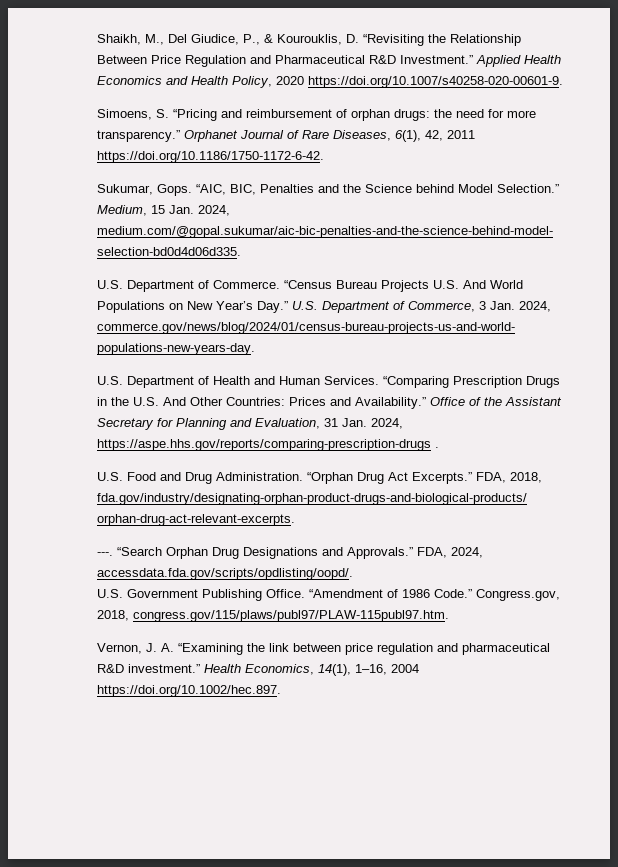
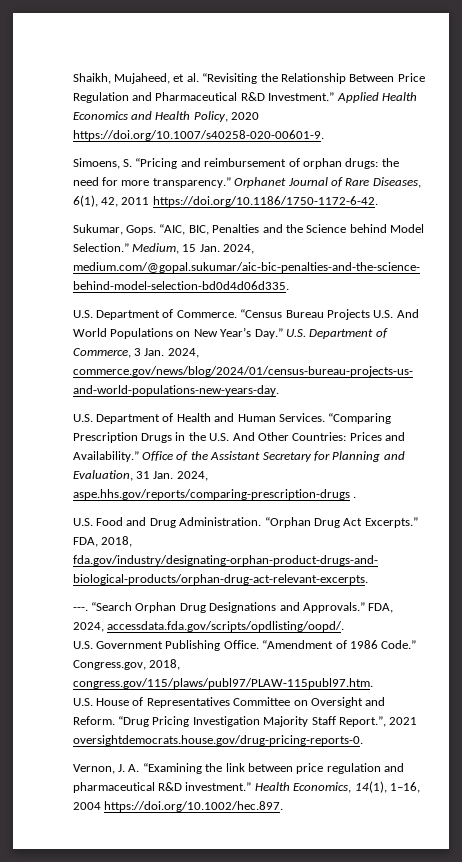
[144,34,359,45] M., Del Giudice, P., & Kourouklis, D. -> [114,73,199,84] Mujaheed, et al.
[96,439,431,451] https://aspe.hhs.gov/reports/comparing-prescription-drugs -> [72,489,350,500] aspe.hhs.gov/reports/comparing-prescription-drugs
(449, 616) none -> [72,697,386,708] [72,716,418,727] [72,735,363,746] // U.S. House of Representatives Committee on Oversight and Reform. “Drug Pricing Investigation Majority Staff Report.”, 2021 oversightdemocrats.house.gov/drug-pricing-reports-0.

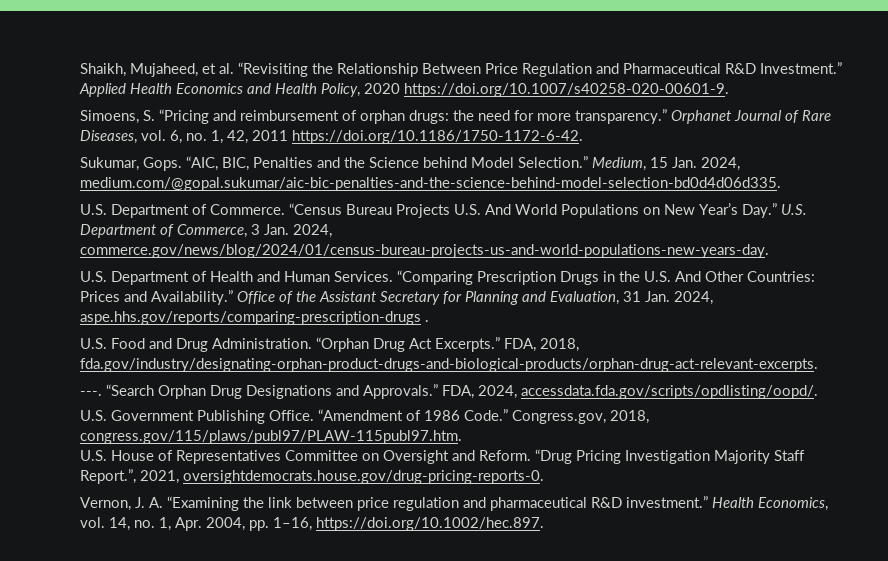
[72,195,98,207] 6(1), -> [140,130,223,144] vol. 6, no. 1,
[389,717,418,725] 2021 -> [139,470,179,484] 2021,
[354,781,420,793] [72,802,101,810] 14(1), 1–16, 2004 -> [79,517,312,531] vol. 14, no. 1, Apr. 2004, pp. 1–16,

